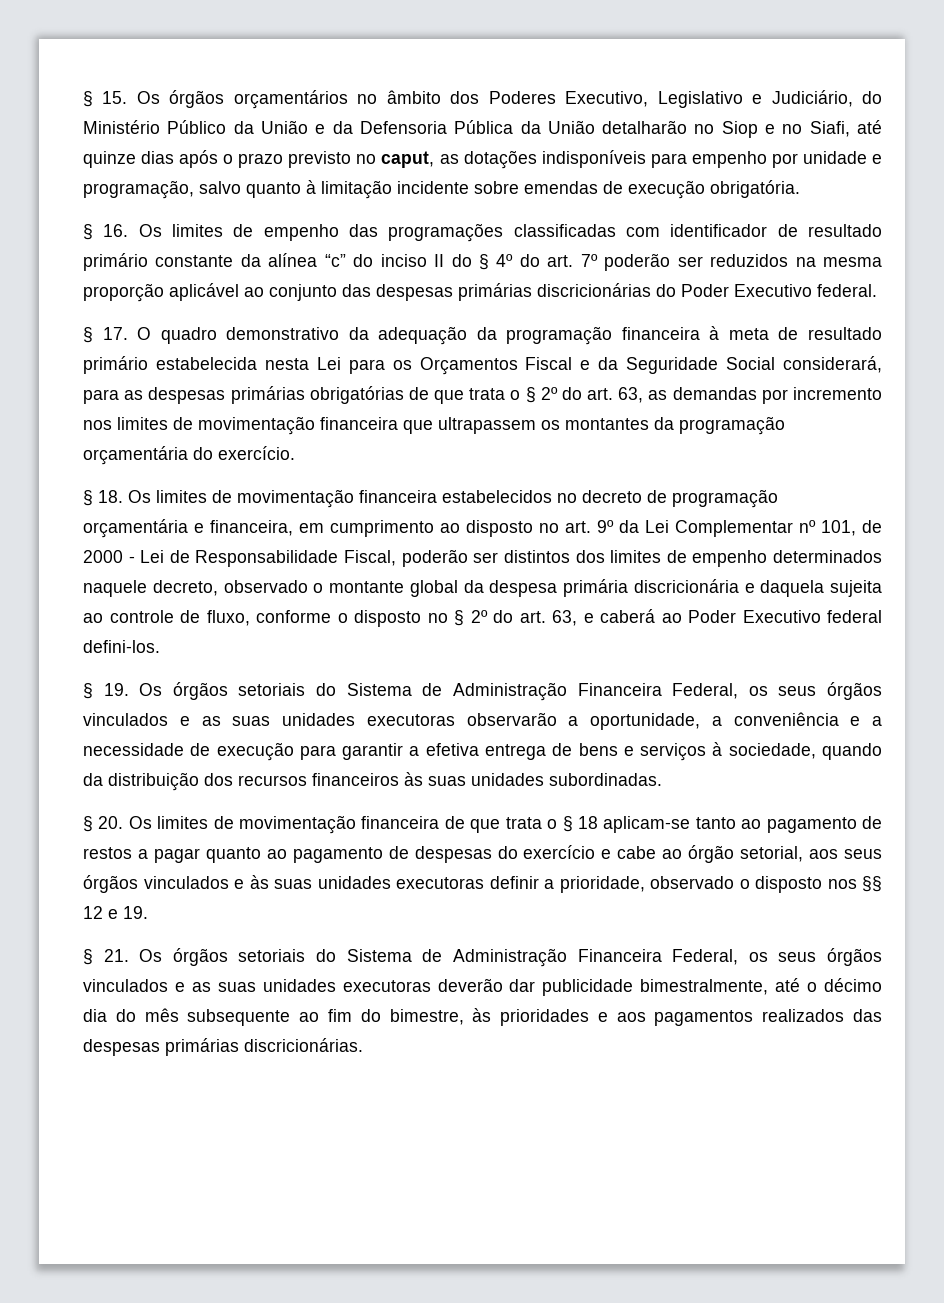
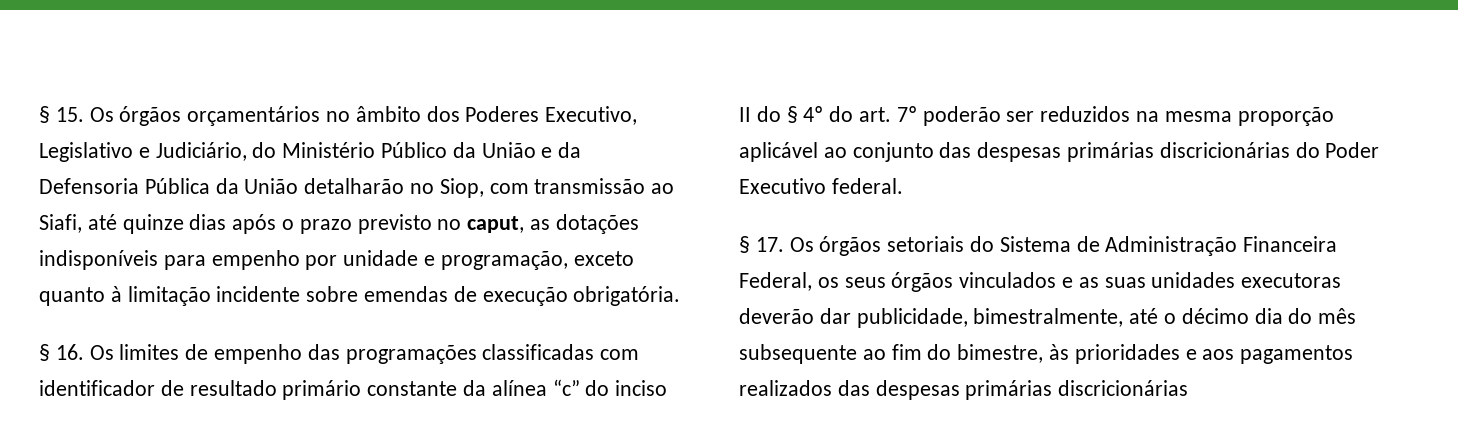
[721,121,803,138] Siop e no -> [439,178,675,198] Siop, com transmissão ao
[199,181,241,194] salvo -> [573,251,634,266] exceto
[137,326,883,345] [83,356,882,375] [83,386,882,404] [83,416,785,435] [83,446,295,465] [83,489,778,508] [83,519,882,538] [83,549,883,567] [83,579,882,597] [83,609,882,627] [83,640,160,653] [83,682,883,701] [83,712,882,730] [83,742,883,761] [83,772,662,791] [83,815,882,834] [83,845,882,863] [83,875,882,893] [83,906,148,919] [83,949,129,965] O quadro demonstrativo da adequação da programação financeira à meta de resultado primário estabelecida nesta Lei para os Orçamentos Fiscal e da Seguridade Social considerará, para as despesas primárias obrigatórias de que trata o § 2º do art. 63, as demandas por incremento nos limites de movimentação financeira que ultrapassem os montantes da programação orçamentária do exercício. // § 18. Os limites de movimentação financeira estabelecidos no decreto de programação orçamentária e financeira, em cumprimento ao disposto no art. 9º da Lei Complementar nº 101, de 2000 - Lei de Responsabilidade Fiscal, poderão ser distintos dos limites de empenho determinados naquele decreto, observado o montante global da despesa primária discricionária e daquela sujeita ao controle de fluxo, conforme o disposto no § 2º do art. 63, e caberá ao Poder Executivo federal defini-los. // § 19. Os órgãos setoriais do Sistema de Administração Financeira Federal, os seus órgãos vinculados e as suas unidades executoras observarão a oportunidade, a conveniência e a necessidade de execução para garantir a efetiva entrega de bens e serviços à sociedade, quando da distribuição dos recursos financeiros às suas unidades subordinadas. // § 20. Os limites de movimentação financeira de que trata o § 18 aplicam-se tanto ao pagamento de restos a pagar quanto ao pagamento de despesas do exercício e cabe ao órgão setorial, aos seus órgãos vinculados e às suas unidades executoras definir a prioridade, observado o disposto nos §§ 12 e 19. // § 21. -> (784, 244) none
[542,979,634,996] publicidade -> [856,308,968,328] publicidade,
[244,1038,363,1052] discricionárias. -> [1058,380,1189,396] discricionárias

